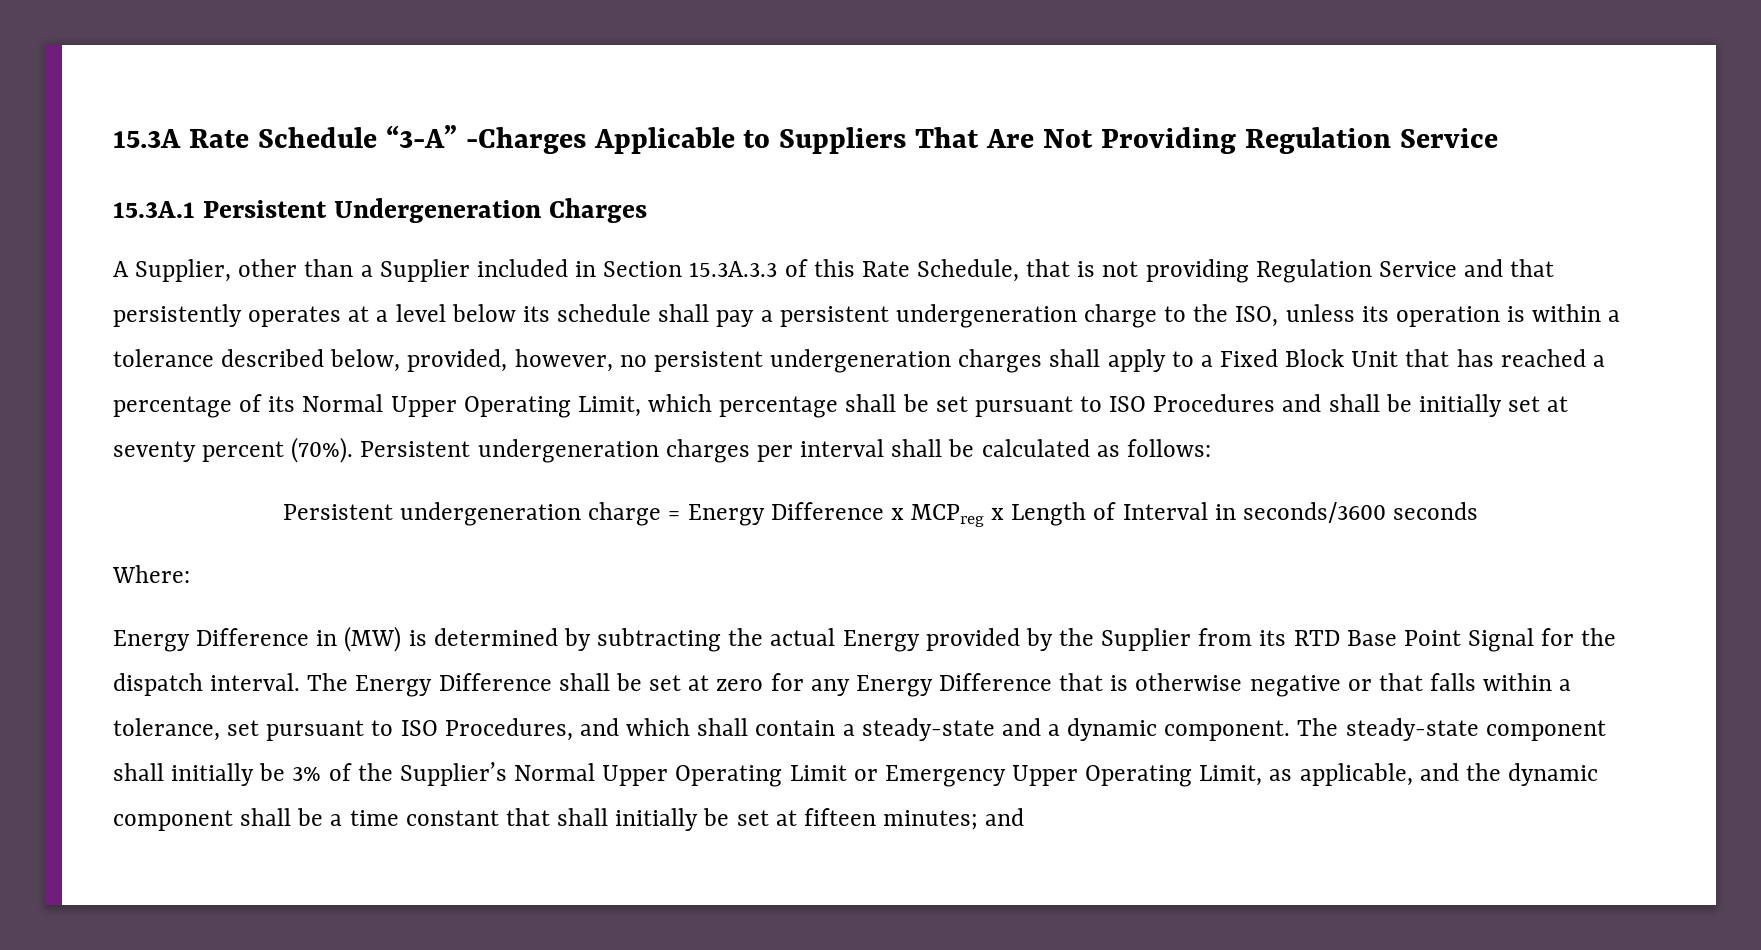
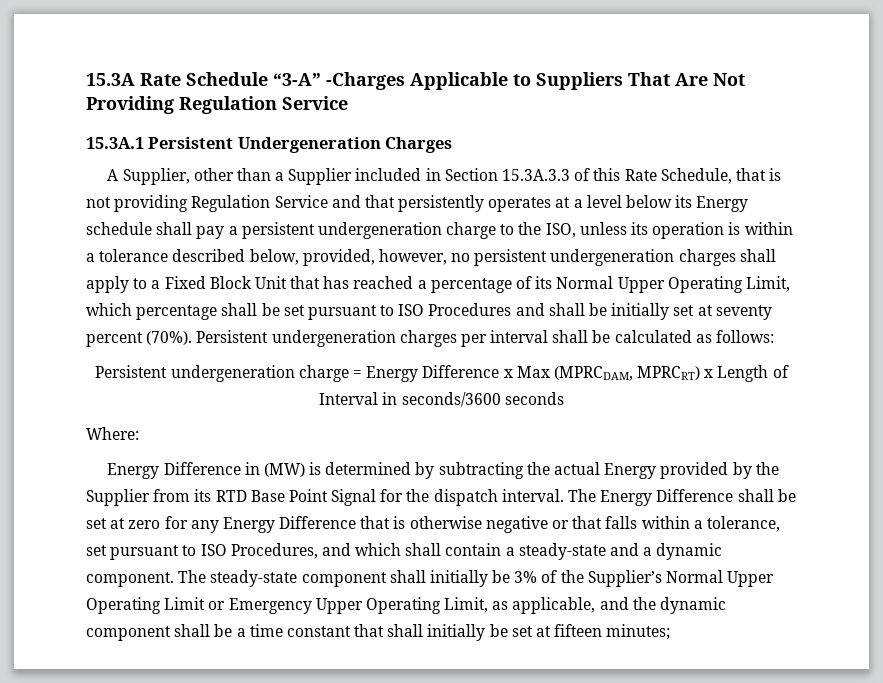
(550, 314) none -> [696,196,749,212] Energy
[910,504,984,527] MCPreg -> [516,366,701,381] Max (MPRCDAM, MPRCRT)
[985,808,1025,826] and -> (671, 632) none

